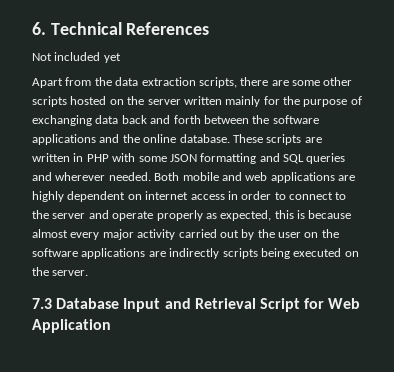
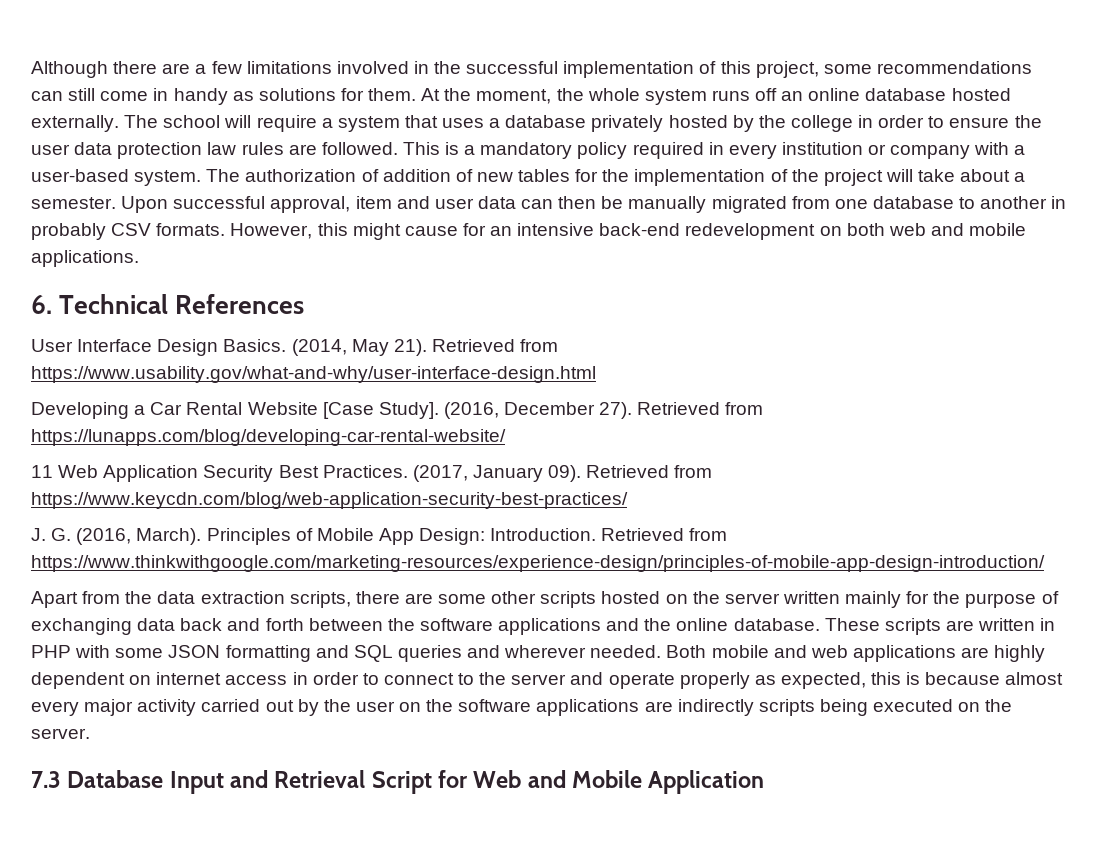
[32,22,210,35] [32,52,121,63] 6. Technical References // Not included yet -> [31,61,1032,78] [31,88,1011,105] [31,115,1042,132] [31,142,1026,159] [31,169,1026,186] [31,196,1067,213] [31,223,1027,240] [31,250,139,267] [31,294,305,314] [31,339,559,356] [31,366,596,383] [31,402,764,419] [31,429,506,446] [31,465,713,482] [31,492,628,509] [31,528,728,545] [31,555,1045,572] Although there are a few limitations involved in the successful implementation of this project, some recommendations can still come in handy as solutions for them. At the moment, the whole system runs off an online database hosted externally. The school will require a system that uses a database privately hosted by the college in order to ensure the user data protection law rules are followed. This is a mandatory policy required in every institution or company with a user-based system. The authorization of addition of new tables for the implementation of the project will take about a semester. Upon successful approval, item and user data can then be manually migrated from one database to another in probably CSV formats. However, this might cause for an intensive back-end redevelopment on both web and mobile applications. // 6. Technical References // User Interface Design Basics. (2014, May 21). Retrieved from https://www.usability.gov/what-and-why/user-interface-design.html // Developing a Car Rental Website [Case Study]. (2016, December 27). Retrieved from https://lunapps.com/blog/developing-car-rental-website/ // 11 Web Application Security Best Practices. (2017, January 09). Retrieved from https://www.keycdn.com/blog/web-application-security-best-practices/ // J. G. (2016, March). Principles of Mobile App Design: Introduction. Retrieved from https://www.thinkwithgoogle.com/marketing-resources/experience-design/principles-of-mobile-app-design-introduction/
(361, 303) none -> [527,770,643,788] and Mobile

